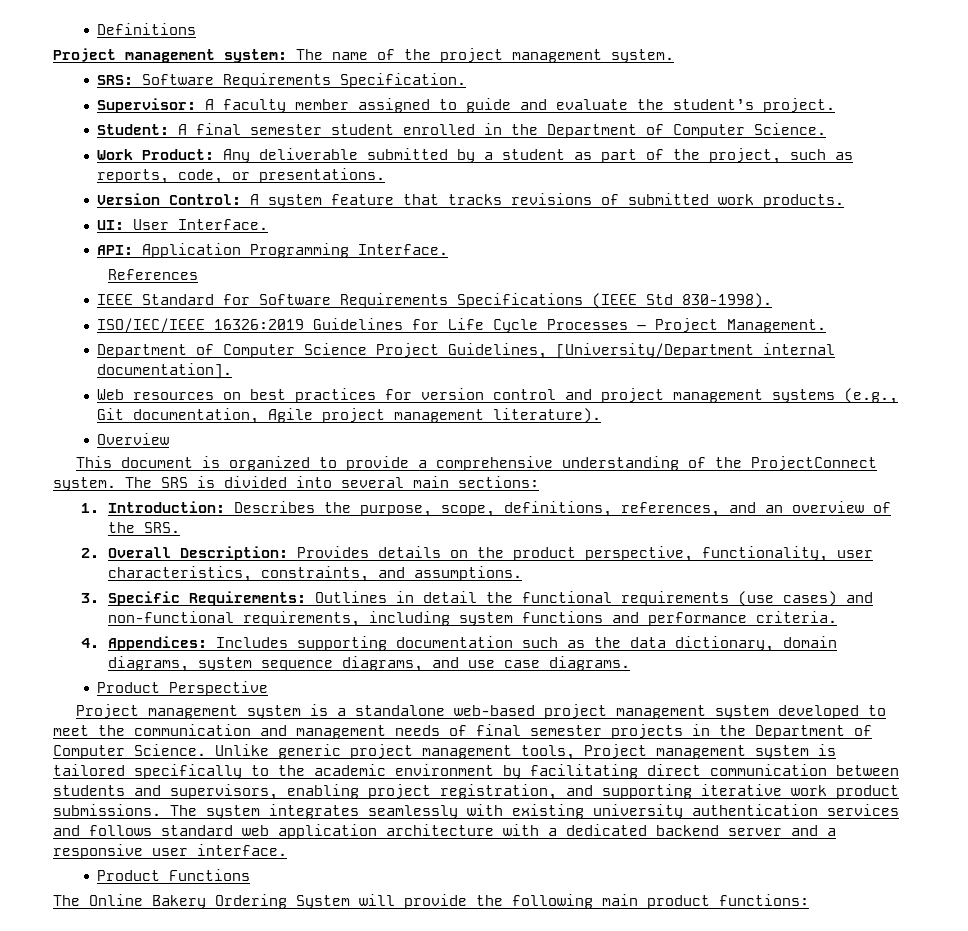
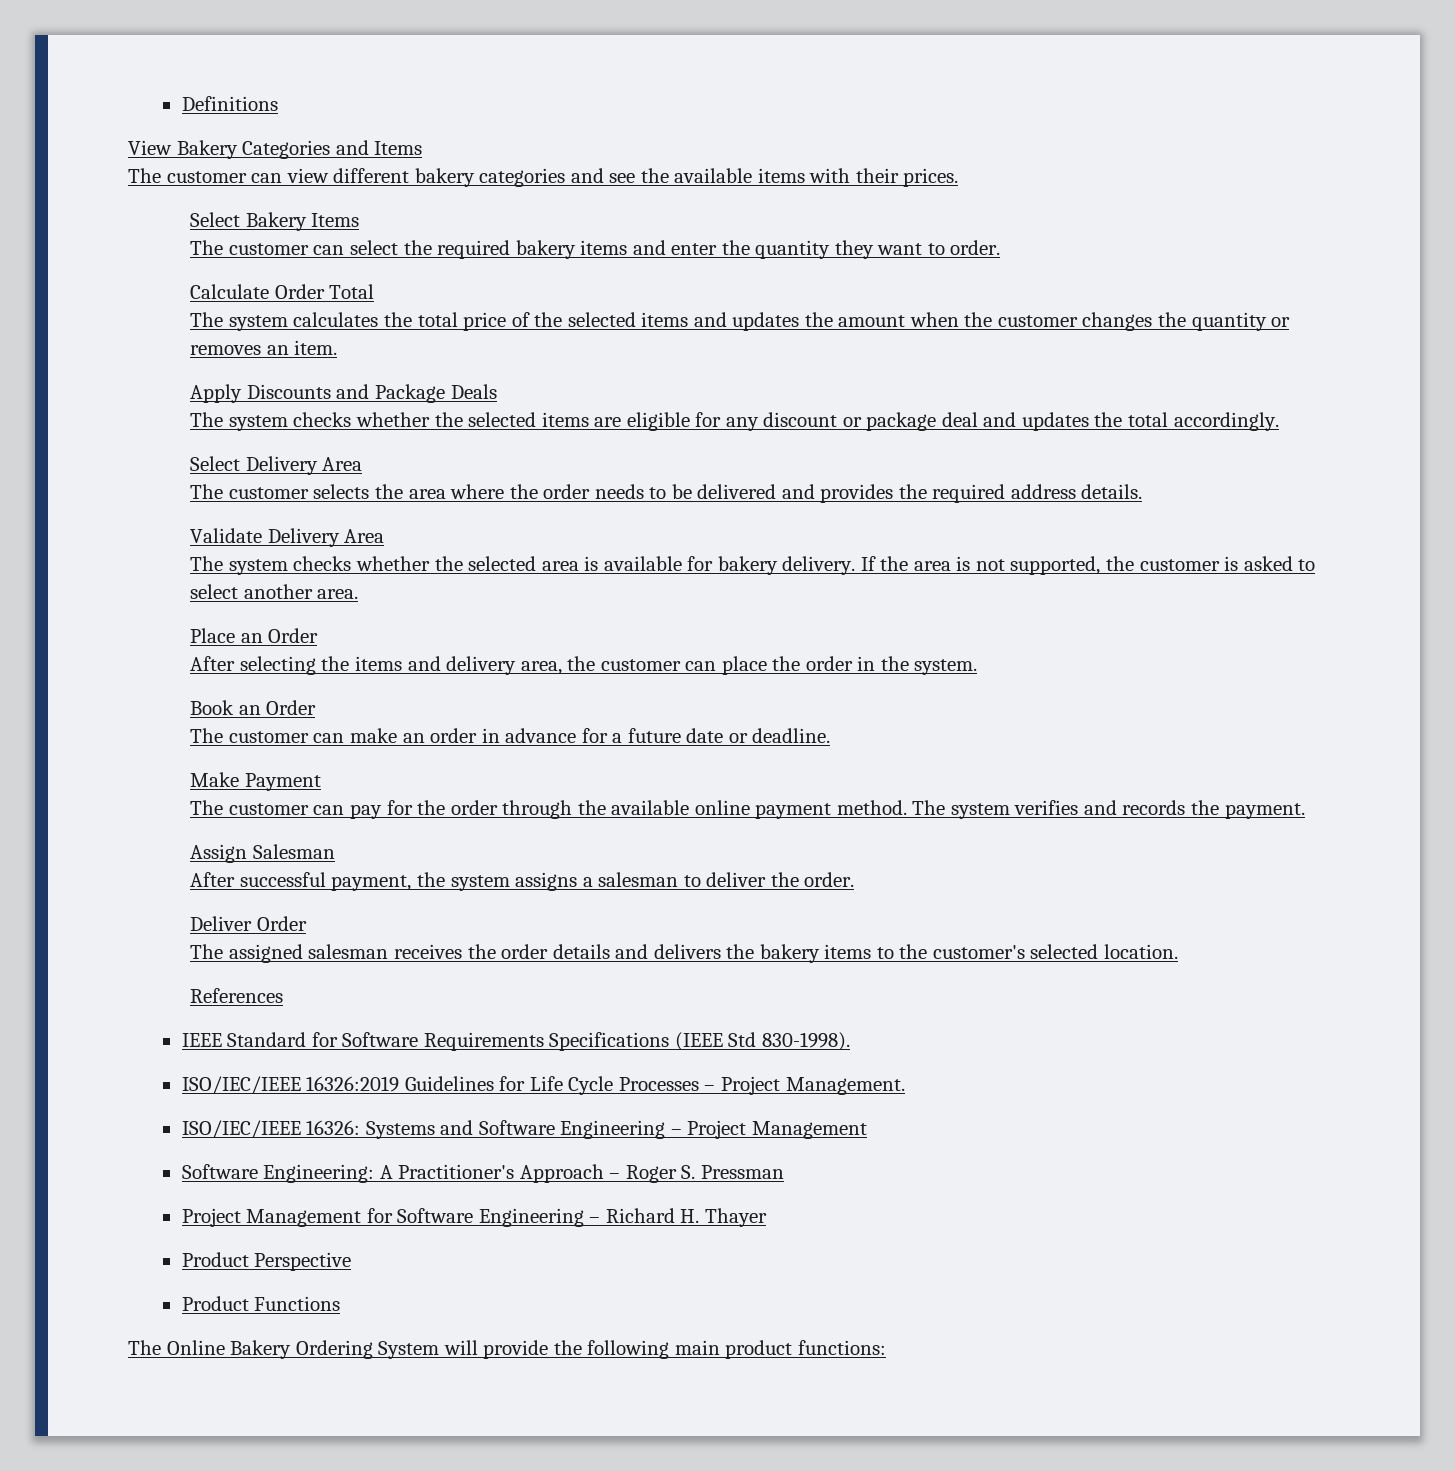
[53,48,674,63] [97,73,467,88] [97,98,836,113] [97,123,827,138] [97,148,854,164] [97,168,386,184] [97,193,845,208] [97,219,269,230] [97,243,449,258] Project management system: The name of the project management system. // SRS: Software Requirements Specification. // Supervisor: A faculty member assigned to guide and evaluate the student’s project. // Student: A final semester student enrolled in the Department of Computer Science. // Work Product: Any deliverable submitted by a student as part of the project, such as reports, code, or presentations. // Version Control: A system feature that tracks revisions of submitted work products. // UI: User Interface. // API: Application Programming Interface. -> [128,140,423,159] [128,168,959,187] [190,212,360,231] [190,240,1001,259] [190,284,375,299] [190,312,1291,331] [190,340,338,355] [190,384,497,403] [190,412,1279,431] [190,456,363,475] [190,484,1143,503] [190,528,385,547] [190,556,1316,575] [190,584,359,599] [190,628,319,643] [190,656,978,675] [190,700,317,715] [190,728,831,743] [190,772,321,791] [190,800,1305,819] [190,844,335,863] [190,872,855,891] [190,916,307,931] [190,944,1178,963] View Bakery Categories and Items // The customer can view different bakery categories and see the available items with their prices. // Select Bakery Items // The customer can select the required bakery items and enter the quantity they want to order. // Calculate Order Total // The system calculates the total price of the selected items and updates the amount when the customer changes the quantity or removes an item. // Apply Discounts and Package Deals // The system checks whether the selected items are eligible for any discount or package deal and updates the total accordingly. // Select Delivery Area // The customer selects the area where the order needs to be delivered and provides the required address details. // Validate Delivery Area // The system checks whether the selected area is available for bakery delivery. If the area is not supported, the customer is asked to select another area. // Place an Order // After selecting the items and delivery area, the customer can place the order in the system. // Book an Order // The customer can make an order in advance for a future date or deadline. // Make Payment // The customer can pay for the order through the available online payment method. The system verifies and records the payment. // Assign Salesman // After successful payment, the system assigns a salesman to deliver the order. // Deliver Order // The assigned salesman receives the order details and delivers the bakery items to the customer's selected location.
[97,343,836,359] [97,363,233,379] [97,388,899,404] [97,408,602,424] [97,433,170,445] [76,456,878,471] [53,476,539,491] [80,501,892,517] [108,522,181,533] [80,546,874,562] [108,566,523,582] [80,591,874,606] [108,611,838,627] [80,636,838,652] [108,656,631,672] [97,681,269,696] [76,704,887,719] [53,724,872,739] [53,744,836,760] [53,764,899,779] [53,784,899,800] [53,804,899,819] [53,824,836,839] [53,844,287,859] Department of Computer Science Project Guidelines, [University/Department internal documentation]. // Web resources on best practices for version control and project management systems (e.g., Git documentation, Agile project management literature). // Overview // This document is organized to provide a comprehensive understanding of the ProjectConnect system. The SRS is divided into several main sections: // 1. Introduction: Describes the purpose, scope, definitions, references, and an overview of the SRS. // 2. Overall Description: Provides details on the product perspective, functionality, user characteristics, constraints, and assumptions. // 3. Specific Requirements: Outlines in detail the functional requirements (use cases) and non-functional requirements, including system functions and performance criteria. // 4. Appendices: Includes supporting documentation such as the data dictionary, domain diagrams, system sequence diagrams, and use case diagrams. // Product Perspective // Project management system is a standalone web-based project management system developed to meet the communication and management needs of final semester projects in the Department of Computer Science. Unlike generic project management tools, Project management system is tailored specifically to the academic environment by facilitating direct communication between students and supervisors, enabling project registration, and supporting iterative work product submissions. The system integrates seamlessly with existing university authentication services and follows standard web application architecture with a dedicated backend server and a responsive user interface. -> [181,1120,868,1139] [181,1164,785,1183] [181,1208,768,1227] [181,1252,352,1271] ISO/IEC/IEEE 16326: Systems and Software Engineering – Project Management // Software Engineering: A Practitioner's Approach – Roger S. Pressman // Project Management for Software Engineering – Richard H. Thayer // Product Perspective

